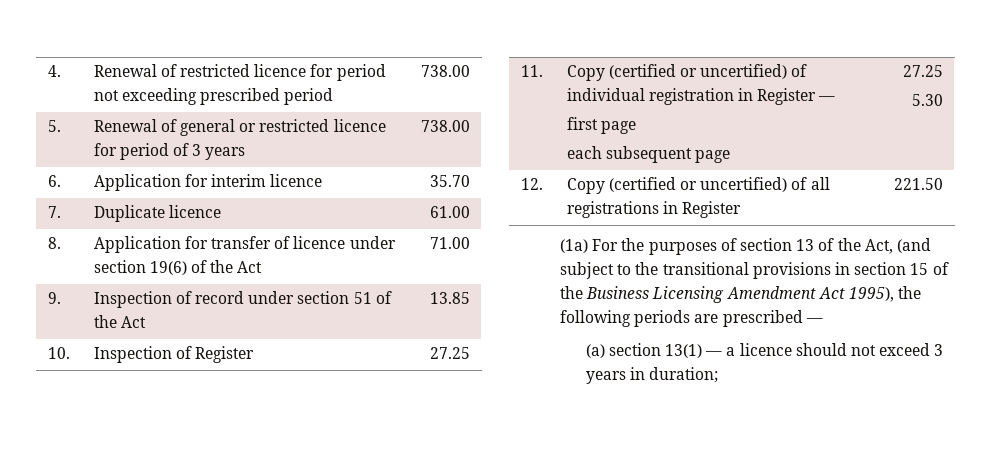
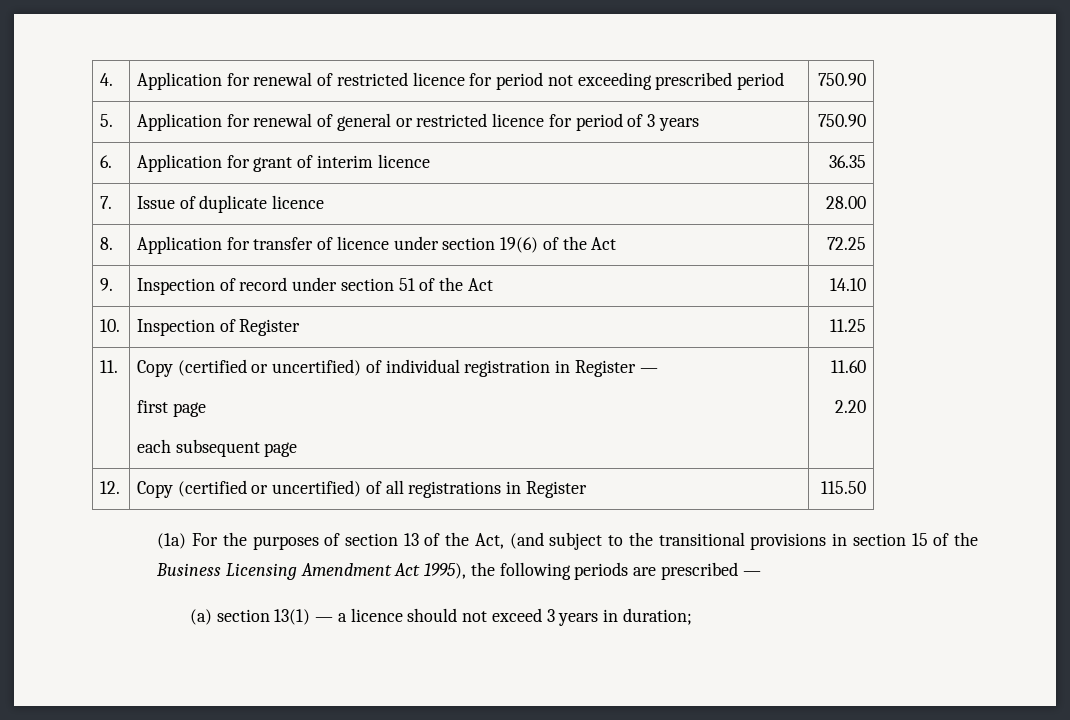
[93,64,157,77] Renewal -> [137,72,313,90] Application for renewal
[421,65,471,77] 738.00 -> [817,73,866,86] 750.90
[93,119,157,132] Renewal -> [137,113,313,131] Application for renewal
[421,120,471,132] 738.00 -> [817,114,866,127] 750.90
(208, 180) none -> [253,155,314,172] grant of
[430,175,471,187] 35.70 -> [828,155,866,168] 36.35
[93,205,221,222] [430,206,471,218] Duplicate licence | 61.00 -> [137,195,325,213] [825,196,866,209] Issue of duplicate licence | 28.00
[430,237,471,249] 71.00 -> [826,237,866,250] 72.25
[430,292,471,304] 13.85 -> [829,278,866,291] 14.10
[430,347,471,359] 27.25 -> [829,319,866,332] 11.25
[903,65,944,77] [912,94,944,106] 27.25 // 5.30 -> [830,360,866,373] [834,400,866,413] 11.60 // 2.20
[894,178,944,190] 221.50 -> [820,481,866,494] 115.50

